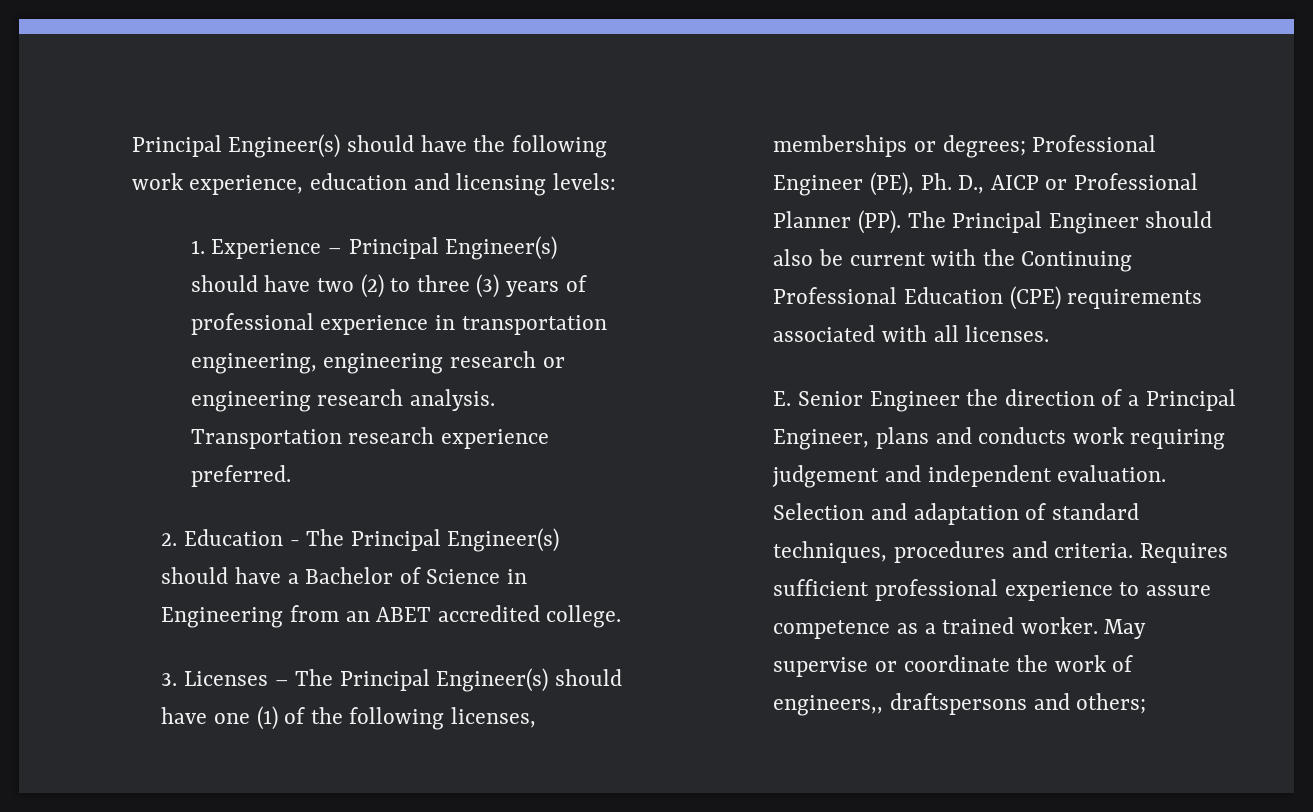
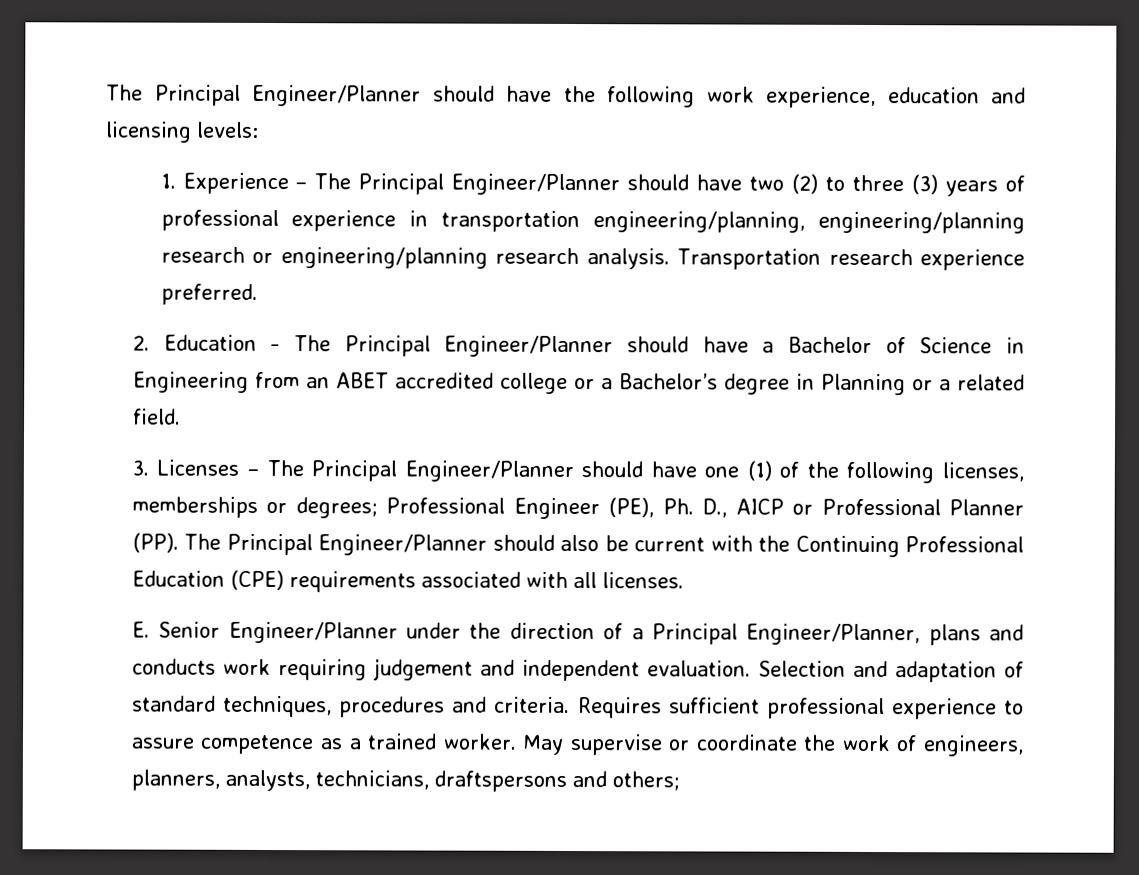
[131,134,341,158] Principal Engineer(s) -> [106,84,422,107] The Principal Engineer/Planner
[348,236,558,260] Principal Engineer(s) -> [314,173,621,196] The Principal Engineer/Planner
[190,353,444,374] engineering, engineering -> [593,211,1025,234] engineering/planning, engineering/planning
[190,391,311,412] engineering -> [280,247,488,269] engineering/planning
[447,528,560,552] Engineer(s) -> [444,335,614,358] Engineer/Planner
[546,605,622,628] college. -> [499,372,1025,396] [132,408,181,425] college or a Bachelor’s degree in Planning or a related field.
[436,668,549,692] Engineer(s) -> [404,460,574,483] Engineer/Planner
[1048,213,1139,234] Engineer -> [318,534,488,556] Engineer/Planner
[869,391,960,412] Engineer -> [228,621,462,644] Engineer/Planner under
[773,429,870,450] Engineer, -> [746,623,921,646] Engineer/Planner,
[773,695,884,716] engineers,, -> [923,735,1025,757] [130,769,429,792] engineers, planners, analysts, technicians,

